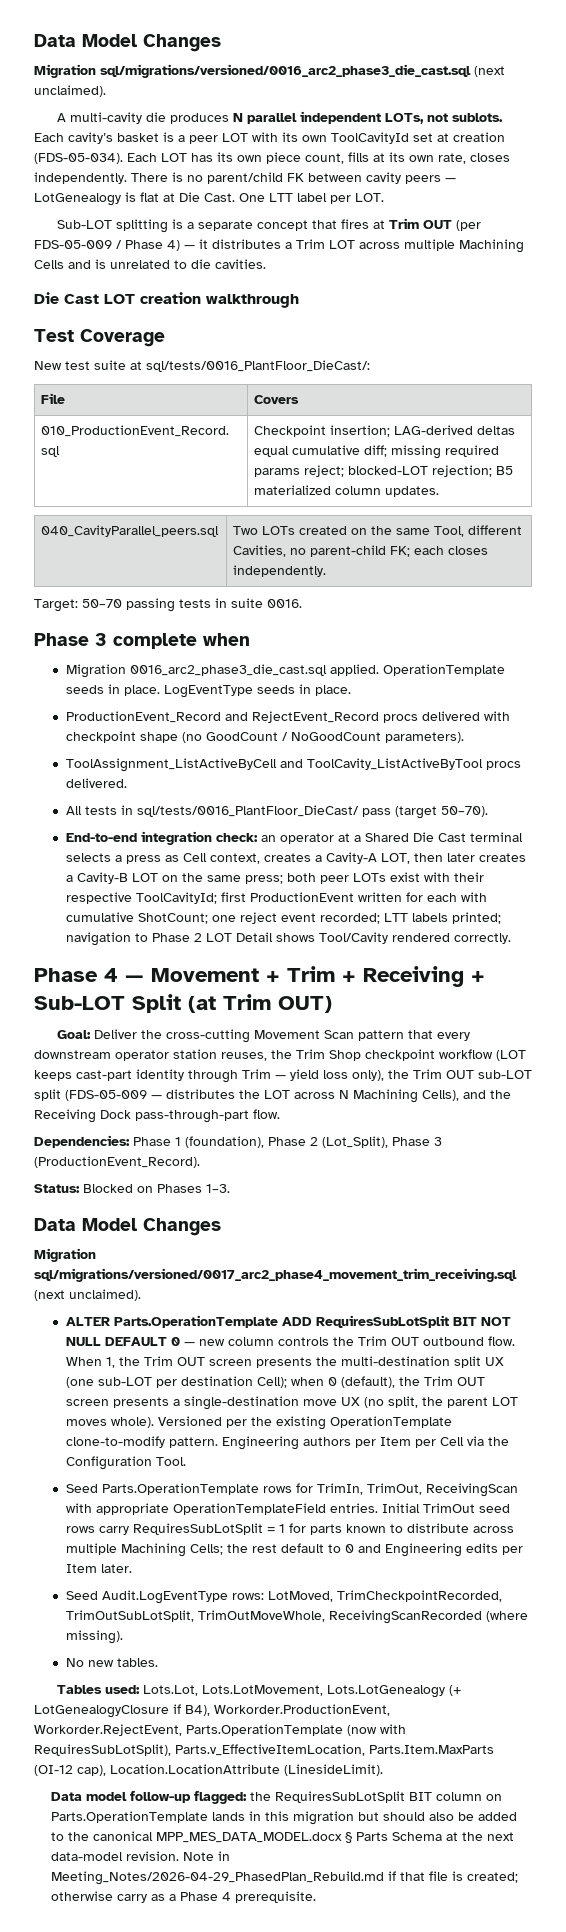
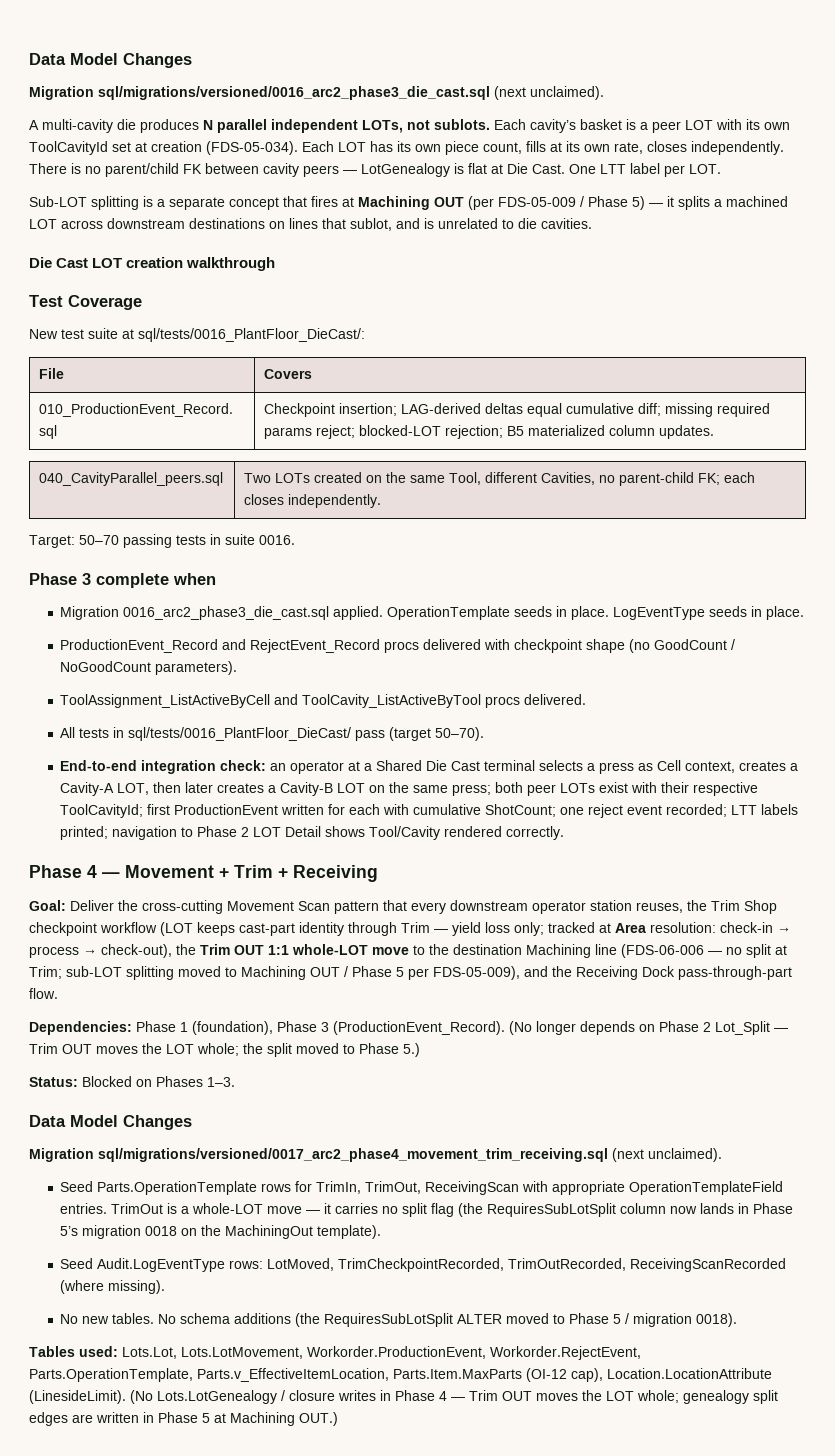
[389,218,420,229] Trim -> [358,196,430,210] Machining
[167,239,524,253] [34,260,64,269] 4) — it distributes a Trim LOT across multiple Machining Cells -> [632,196,788,210] [29,218,392,231] 5) — it splits a machined LOT across downstream destinations on lines that sublot,
[471,971,485,982] [34,994,332,1013] + Sub-LOT Split (at Trim OUT) -> (378, 873) none
[352,1069,532,1081] [34,1089,459,1103] only), the Trim OUT sub-LOT split (FDS-05-009 — distributes the LOT across N Machining Cells), -> [514,922,791,936] [29,944,787,958] [29,966,520,980] only; tracked at Area resolution: check-in → process → check-out), the Trim OUT 1:1 whole-LOT move to the destination Machining line (FDS-06-006 — no split at Trim; sub-LOT splitting moved to Machining OUT / Phase 5 per FDS-05-009),
[310,1136,430,1148] 2 (Lot_Split), Phase -> (317, 1026) none
(200, 1162) none -> [509,1021,788,1035] [29,1043,420,1057] (No longer depends on Phase 2 Lot_Split — Trim OUT moves the LOT whole; the split moved to Phase 5.)
[66,1315,512,1328] [66,1336,516,1346] [66,1356,505,1368] [66,1376,486,1388] [66,1396,519,1410] [66,1416,453,1430] [66,1436,510,1450] [66,1456,187,1470] // ALTER Parts.OperationTemplate ADD RequiresSubLotSplit BIT NOT NULL DEFAULT 0 — new column controls the Trim OUT outbound flow. When 1, the Trim OUT screen presents the multi-destination split UX (one sub-LOT per destination Cell); when 0 (default), the Trim OUT screen presents a single-destination move UX (no split, the parent LOT moves whole). Versioned per the existing OperationTemplate clone-to-modify pattern. Engineering authors per Item per Cell via the Configuration Tool. -> (722, 1155) none
[382,1503,511,1513] [66,1523,515,1535] [66,1543,524,1557] [66,1564,133,1573] Initial TrimOut seed rows carry RequiresSubLotSplit = 1 for parts known to distribute across multiple Machining Cells; the rest default to 0 and Engineering edits per Item later. -> [111,1203,794,1217] [60,1225,382,1239] TrimOut is a whole-LOT move — it carries no split flag (the RequiresSubLotSplit column now lands in Phase 5’s migration 0018 on the MachiningOut template).
[66,1610,326,1622] TrimOutSubLotSplit, TrimOutMoveWhole, -> [508,1258,627,1271] TrimOutRecorded,
[57,1685,462,1698] [34,1704,390,1718] [34,1724,406,1736] [34,1744,171,1756] // Tables used: Lots.Lot, Lots.LotMovement, Lots.LotGenealogy (+ LotGenealogyClosure if B4), Workorder.ProductionEvent, Workorder.RejectEvent, Parts.OperationTemplate (now with RequiresSubLotSplit), -> [158,1313,738,1327] [29,1346,641,1360] [29,1368,193,1382] No schema additions (the RequiresSubLotSplit ALTER moved to Phase 5 / migration 0018). // Tables used: Lots.Lot, Lots.LotMovement, Workorder.ProductionEvent, Workorder.RejectEvent, Parts.OperationTemplate,
[50,1791,502,1804] [50,1811,517,1825] [50,1831,514,1843] [50,1851,230,1861] [50,1871,518,1885] [50,1891,316,1903] // Data model follow-up flagged: the RequiresSubLotSplit BIT column on Parts.OperationTemplate lands in this migration but should also be added to the canonical MPP_MES_DATA_MODEL.docx § Parts Schema at the next data-model revision. Note in Meeting_Notes/2026-04-29_PhasedPlan_Rebuild.md if that file is created; otherwise carry as a Phase 4 prerequisite. -> [130,1390,778,1404] [29,1412,338,1426] (No Lots.LotGenealogy / closure writes in Phase 4 — Trim OUT moves the LOT whole; genealogy split edges are written in Phase 5 at Machining OUT.)

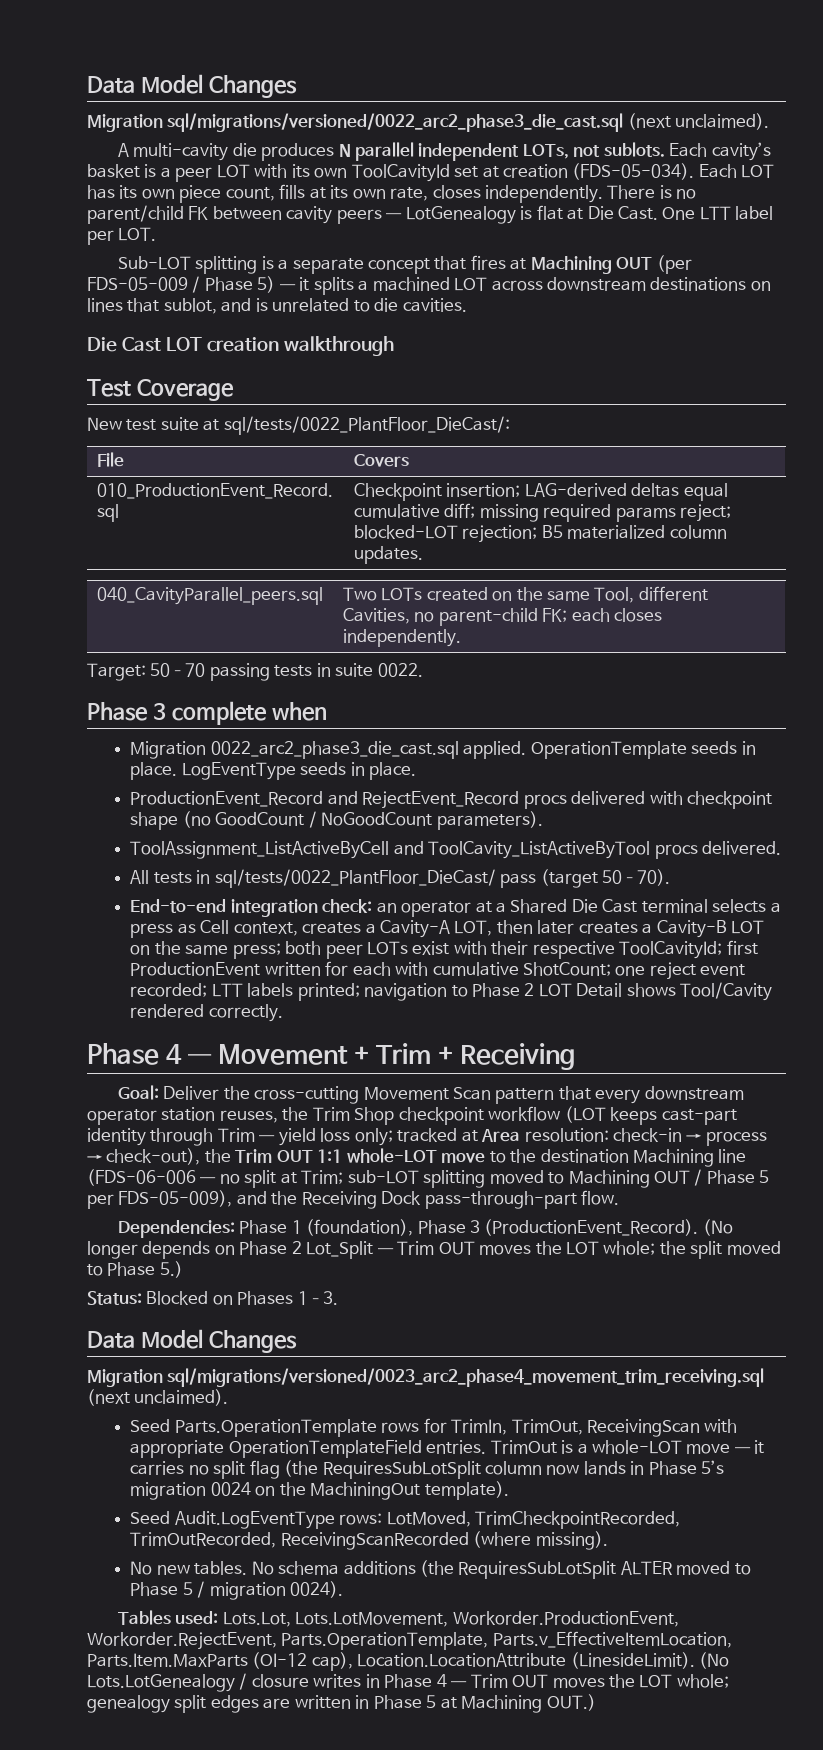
[29,53,192,68] [29,86,490,100] Data Model Changes // Migration sql/migrations/versioned/0016_arc2_phase3_die_cast.sql -> [87,74,297,98] [87,113,624,132] Data Model Changes // Migration sql/migrations/versioned/0022_arc2_phase3_die_cast.sql
[138,328,365,342] sql/tests/0016_PlantFloor_DieCast/: -> [223,416,510,435] sql/tests/0022_PlantFloor_DieCast/:
[259,535,295,545] 0016. -> [377,663,423,677] 0022.
[123,606,330,620] 0016_arc2_phase3_die_cast.sql -> [210,741,459,759] 0022_arc2_phase3_die_cast.sql
[128,727,352,741] sql/tests/0016_PlantFloor_DieCast/ -> [214,869,496,888] sql/tests/0022_PlantFloor_DieCast/
[98,1148,608,1162] sql/migrations/versioned/0017_arc2_phase4_movement_trim_receiving.sql -> [167,1368,765,1387] sql/migrations/versioned/0023_arc2_phase4_movement_trim_receiving.sql
[145,1226,178,1236] 0018 -> [210,1482,251,1496] 0024
[696,1313,738,1327] 0018). -> [290,1581,344,1598] 0024).

